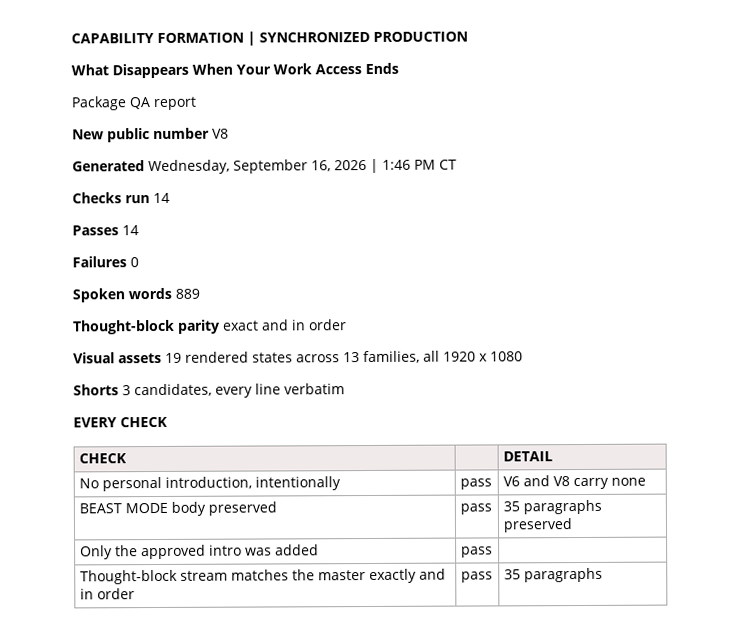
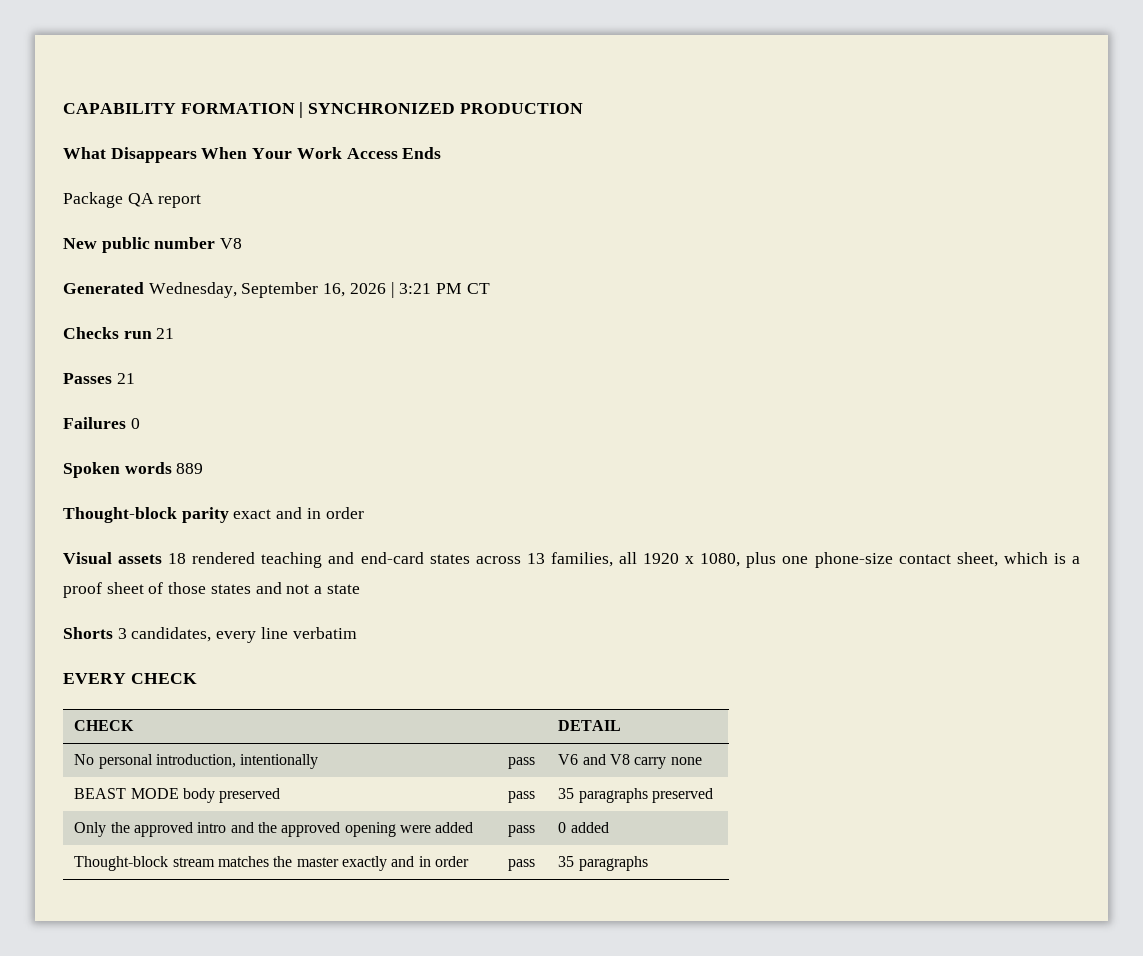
[382,159,411,170] 1:46 -> [399,283,432,294] 3:21
[153,192,170,204] 14 -> [156,328,175,339] 21
[122,225,139,236] 14 -> [116,373,135,384] 21
[165,351,249,363] 19 rendered -> [168,552,424,568] 18 rendered teaching and end-card
[490,351,523,362] 1080 -> [700,552,1081,568] [63,582,360,598] 1080, plus one phone-size contact sheet, which is a proof sheet of those states and not a state
[244,547,272,556] was -> [230,822,431,837] and the approved opening were
(493, 552) none -> [558,822,609,833] 0 added

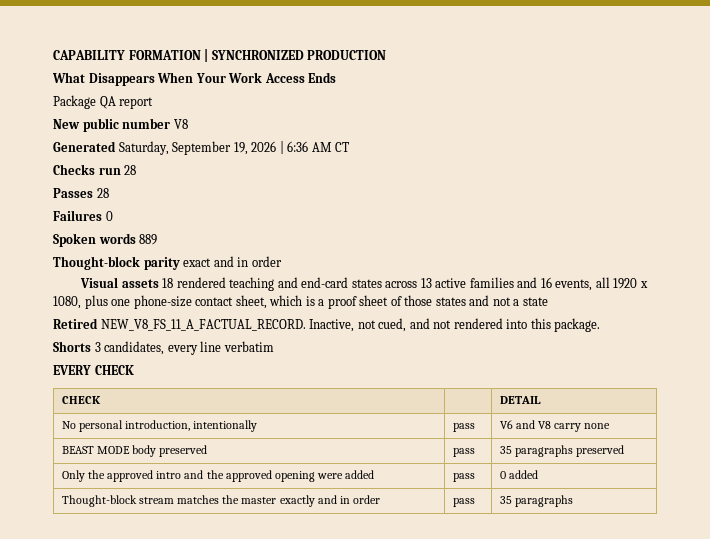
[148,282,463,298] Wednesday, September 16, 2026 | 3:21 PM -> [118,141,332,155] Saturday, September 19, 2026 | 6:36 AM
[156,328,175,339] 21 -> [124,165,137,175] 28
[116,373,135,384] 21 -> [96,188,109,198] 28
[550,552,613,567] families, -> [435,277,593,291] active families and 16 events,
(360, 589) none -> [53,318,601,332] // Retired NEW_V8_FS_11_A_FACTUAL_RECORD. Inactive, not cued, and not rendered into this package.

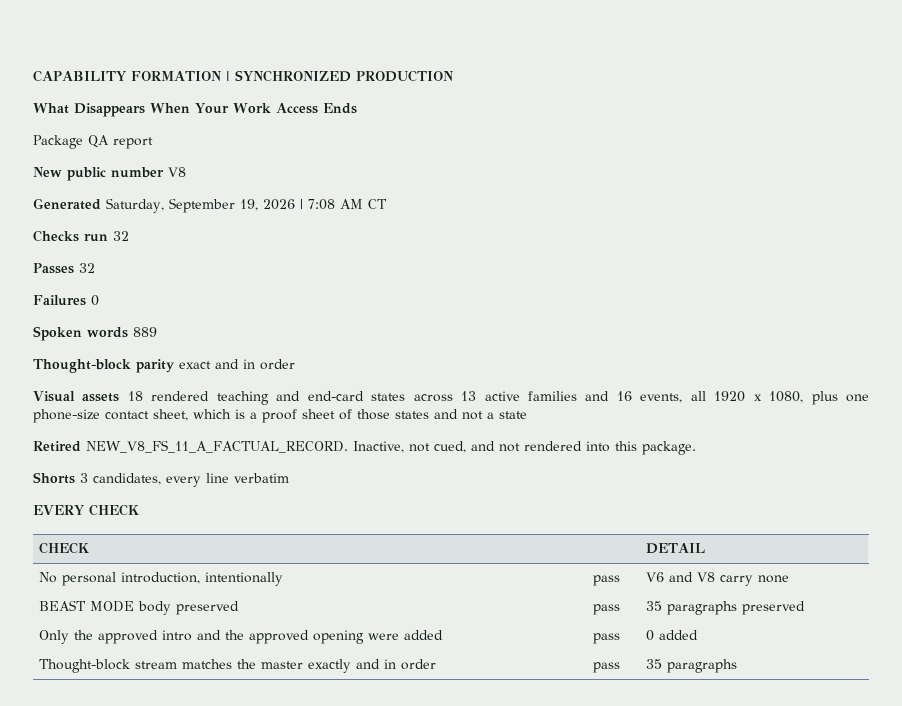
[287,141,309,152] 6:36 -> [307,199,335,210] 7:08
[124,165,137,175] 28 -> [113,231,129,241] 32
[96,188,109,198] 28 -> [79,263,95,273] 32

